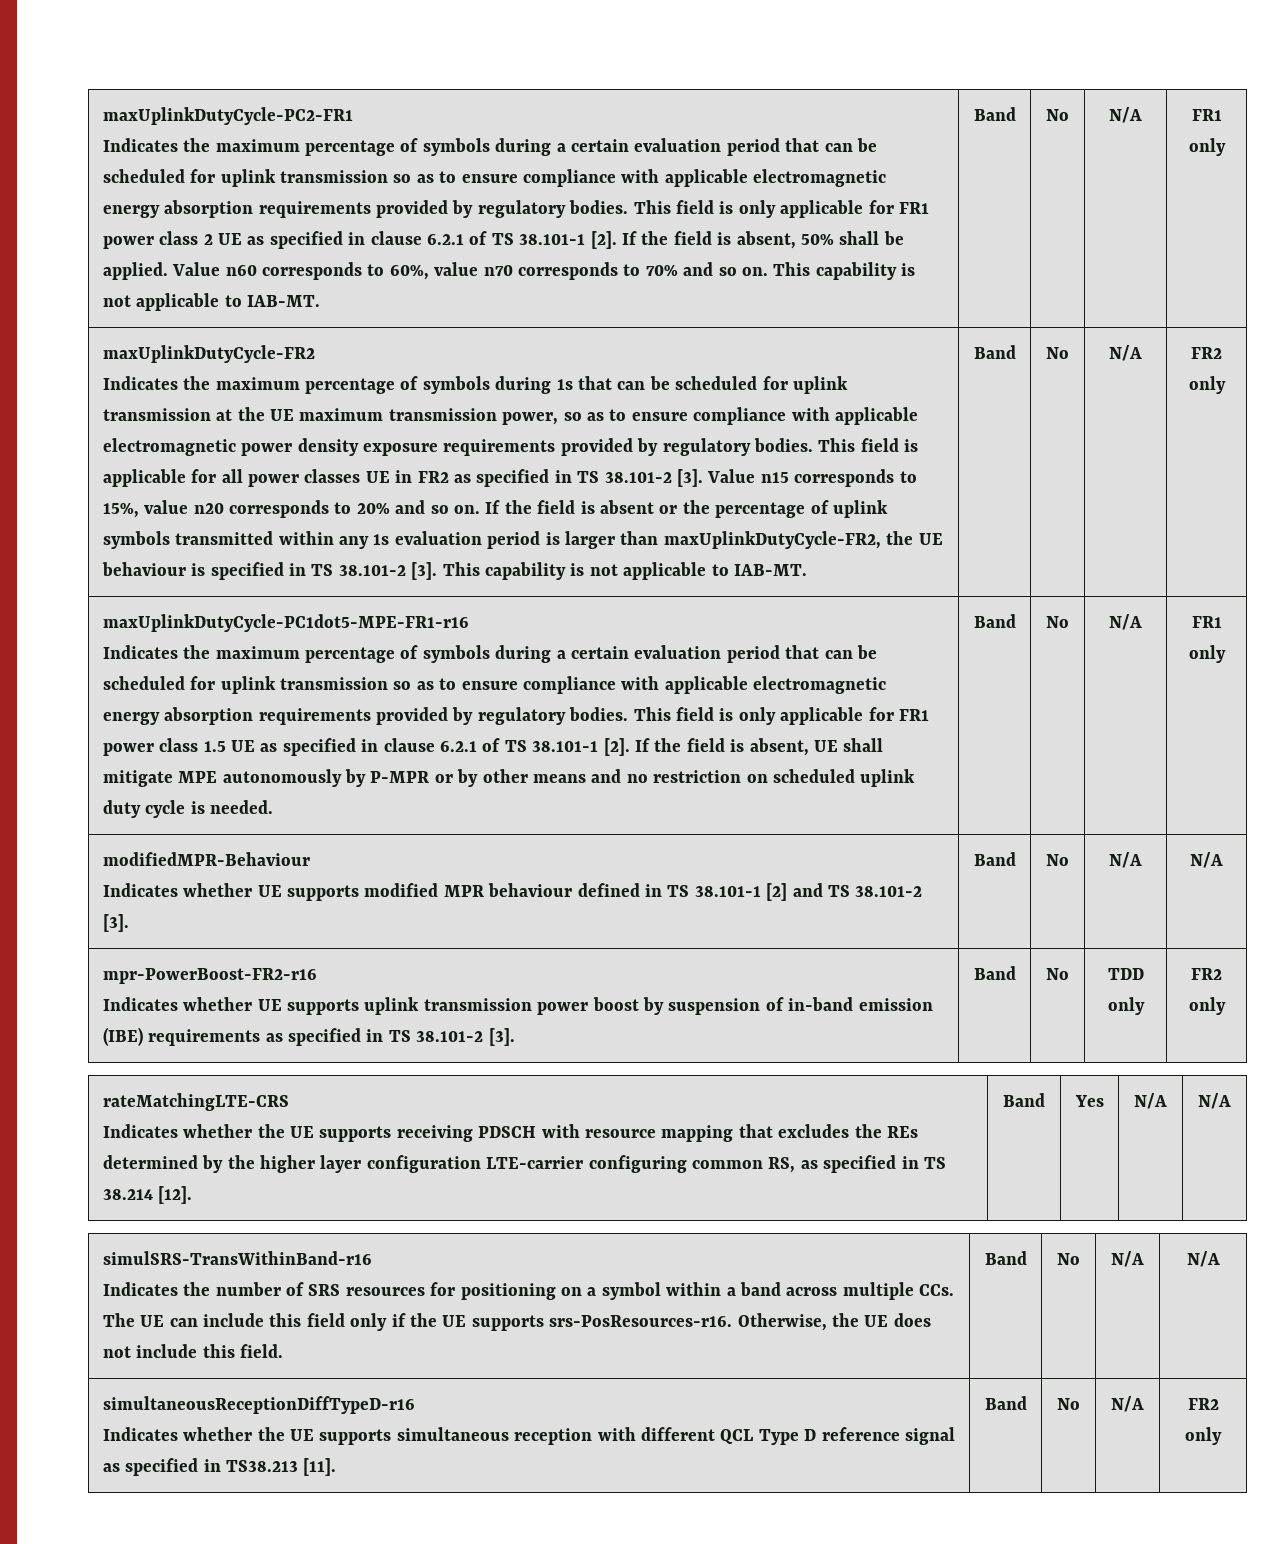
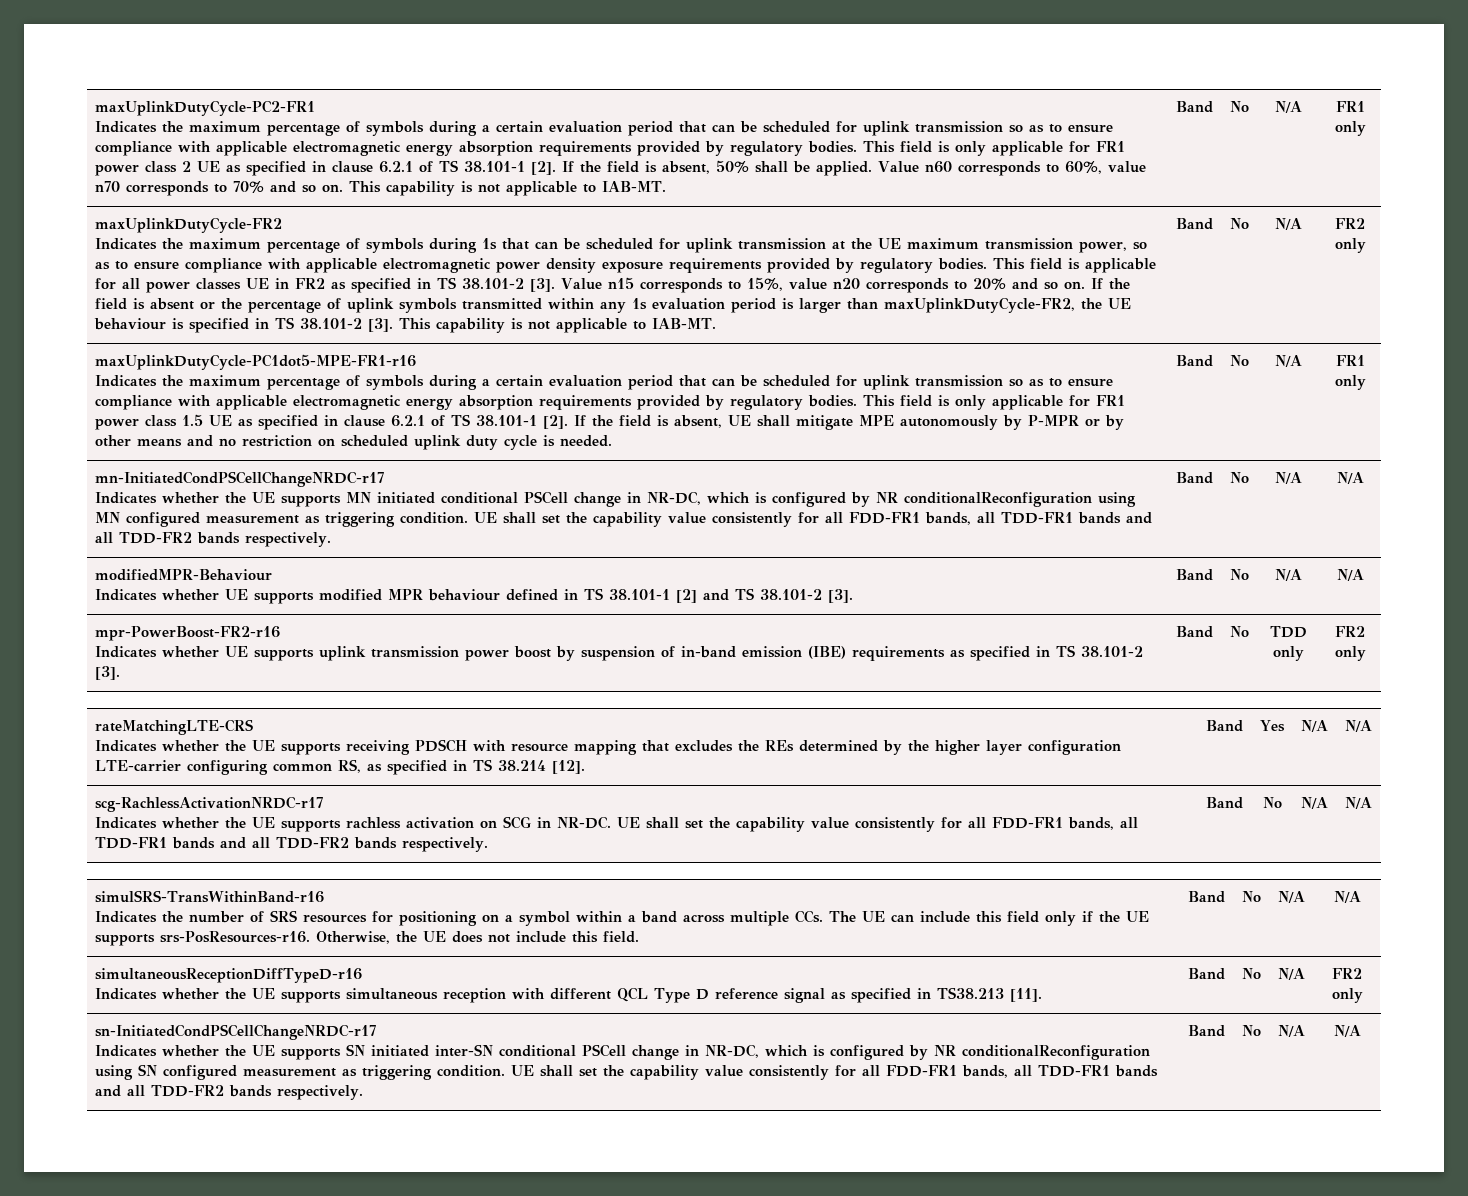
(1226, 654) none -> [94,471,384,487] [94,491,1136,507] [94,512,1152,527] [94,532,331,547] [1176,472,1213,484] [1230,472,1249,483] [1275,472,1302,484] [1336,472,1364,484] // mn-InitiatedCondPSCellChangeNRDC-r17 // Indicates whether the UE supports MN initiated conditional PSCell change in NR-DC, which is configured by NR conditionalReconfiguration using MN configured measurement as triggering condition. UE shall set the capability value consistently for all FDD-FR1 bands, all TDD-FR1 bands and all TDD-FR2 bands respectively. | Band | No | N/A | N/A
(1231, 1101) none -> [94,796,323,812] [94,816,1138,832] [94,837,488,852] [1206,797,1243,809] [1262,797,1282,808] [1301,797,1328,809] [1345,797,1372,809] // scg-RachlessActivationNRDC-r17 // Indicates whether the UE supports rachless activation on SCG in NR-DC. UE shall set the capability value consistently for all FDD-FR1 bands, all TDD-FR1 bands and all TDD-FR2 bands respectively. | Band | No | N/A | N/A
(1222, 1436) none -> [94,1024,376,1040] [94,1044,1150,1060] [94,1064,1158,1080] [94,1085,363,1100] [1188,1025,1225,1037] [1242,1025,1261,1036] [1278,1025,1305,1037] [1333,1025,1361,1037] // sn-InitiatedCondPSCellChangeNRDC-r17 // Indicates whether the UE supports SN initiated inter-SN conditional PSCell change in NR-DC, which is configured by NR conditionalReconfiguration using SN configured measurement as triggering condition. UE shall set the capability value consistently for all FDD-FR1 bands, all TDD-FR1 bands and all TDD-FR2 bands respectively. | Band | No | N/A | N/A

